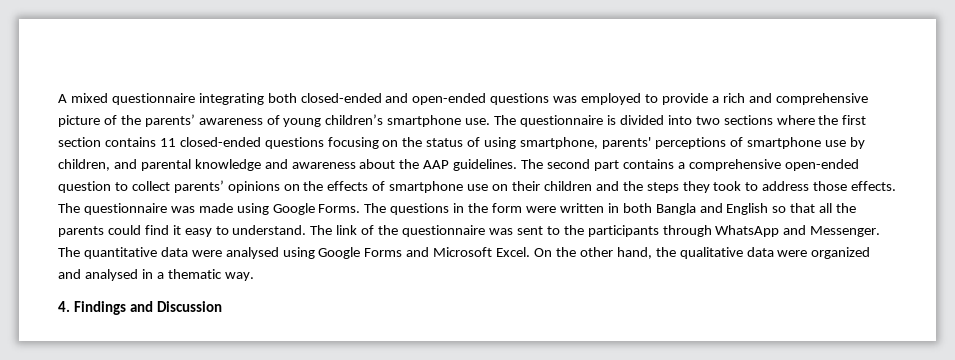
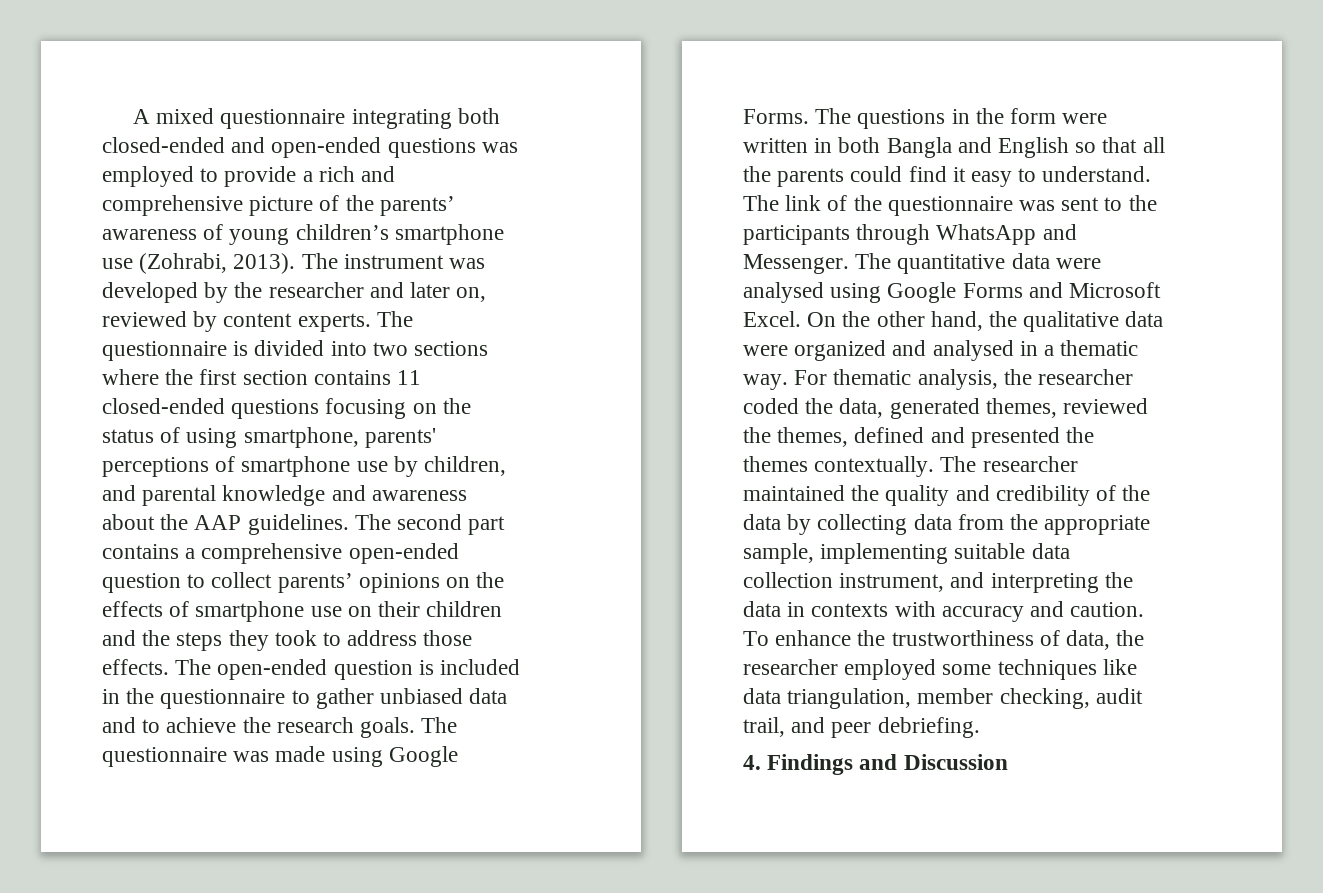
[465,118,491,125] use. -> [102,253,486,274] [102,282,487,303] [102,311,371,332] use (Zohrabi, 2013). The instrument was developed by the researcher and later on, reviewed by content experts.
(80, 208) none -> [217,659,521,680] [102,688,508,709] [102,717,458,738] open-ended question is included in the questionnaire to gather unbiased data and to achieve the research goals. The
(254, 276) none -> [794,369,1134,390] [743,398,1149,419] [743,427,1095,448] [743,456,1078,477] [743,485,1151,506] [743,514,1151,535] [743,543,1070,564] [743,572,1133,593] [743,601,1145,622] [743,630,1145,650] [743,659,1137,680] [743,688,1143,709] [743,717,980,738] For thematic analysis, the researcher coded the data, generated themes, reviewed the themes, defined and presented the themes contextually. The researcher maintained the quality and credibility of the data by collecting data from the appropriate sample, implementing suitable data collection instrument, and interpreting the data in contexts with accuracy and caution. To enhance the trustworthiness of data, the researcher employed some techniques like data triangulation, member checking, audit trail, and peer debriefing.

